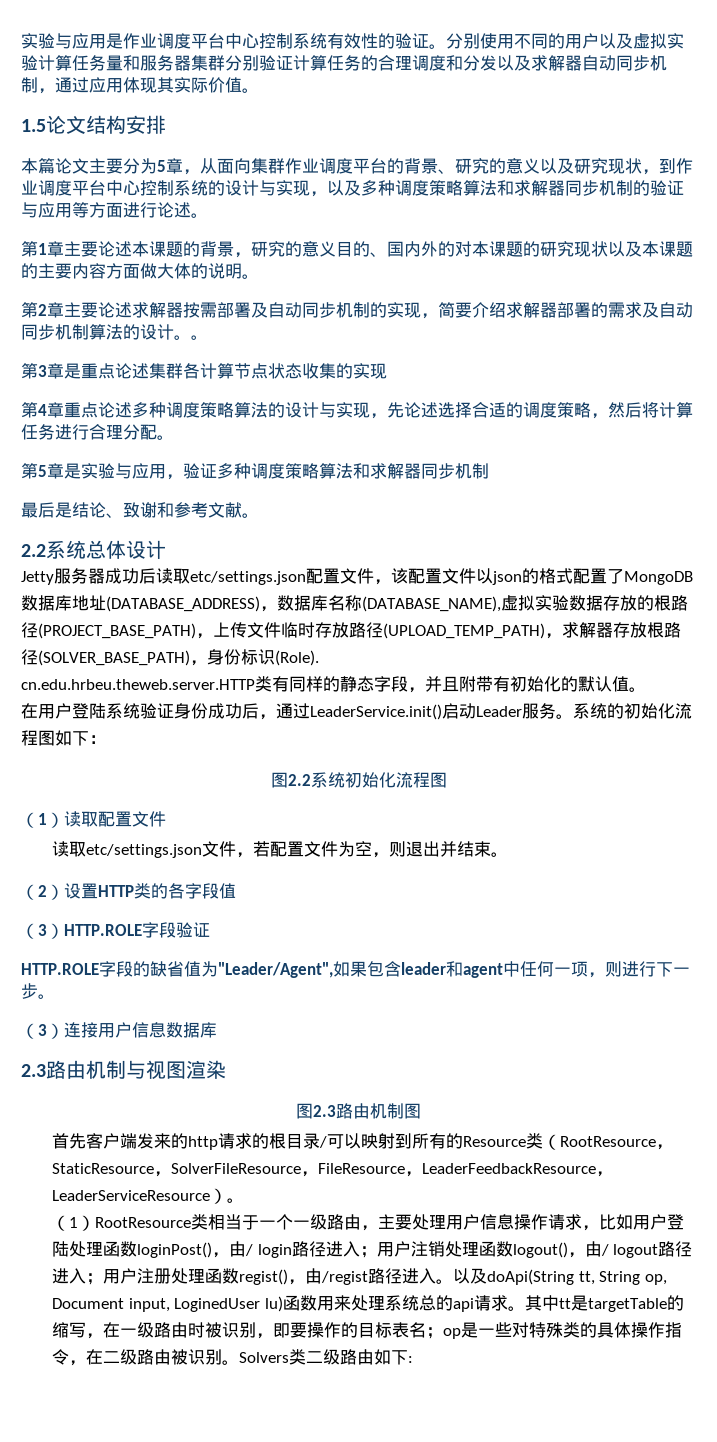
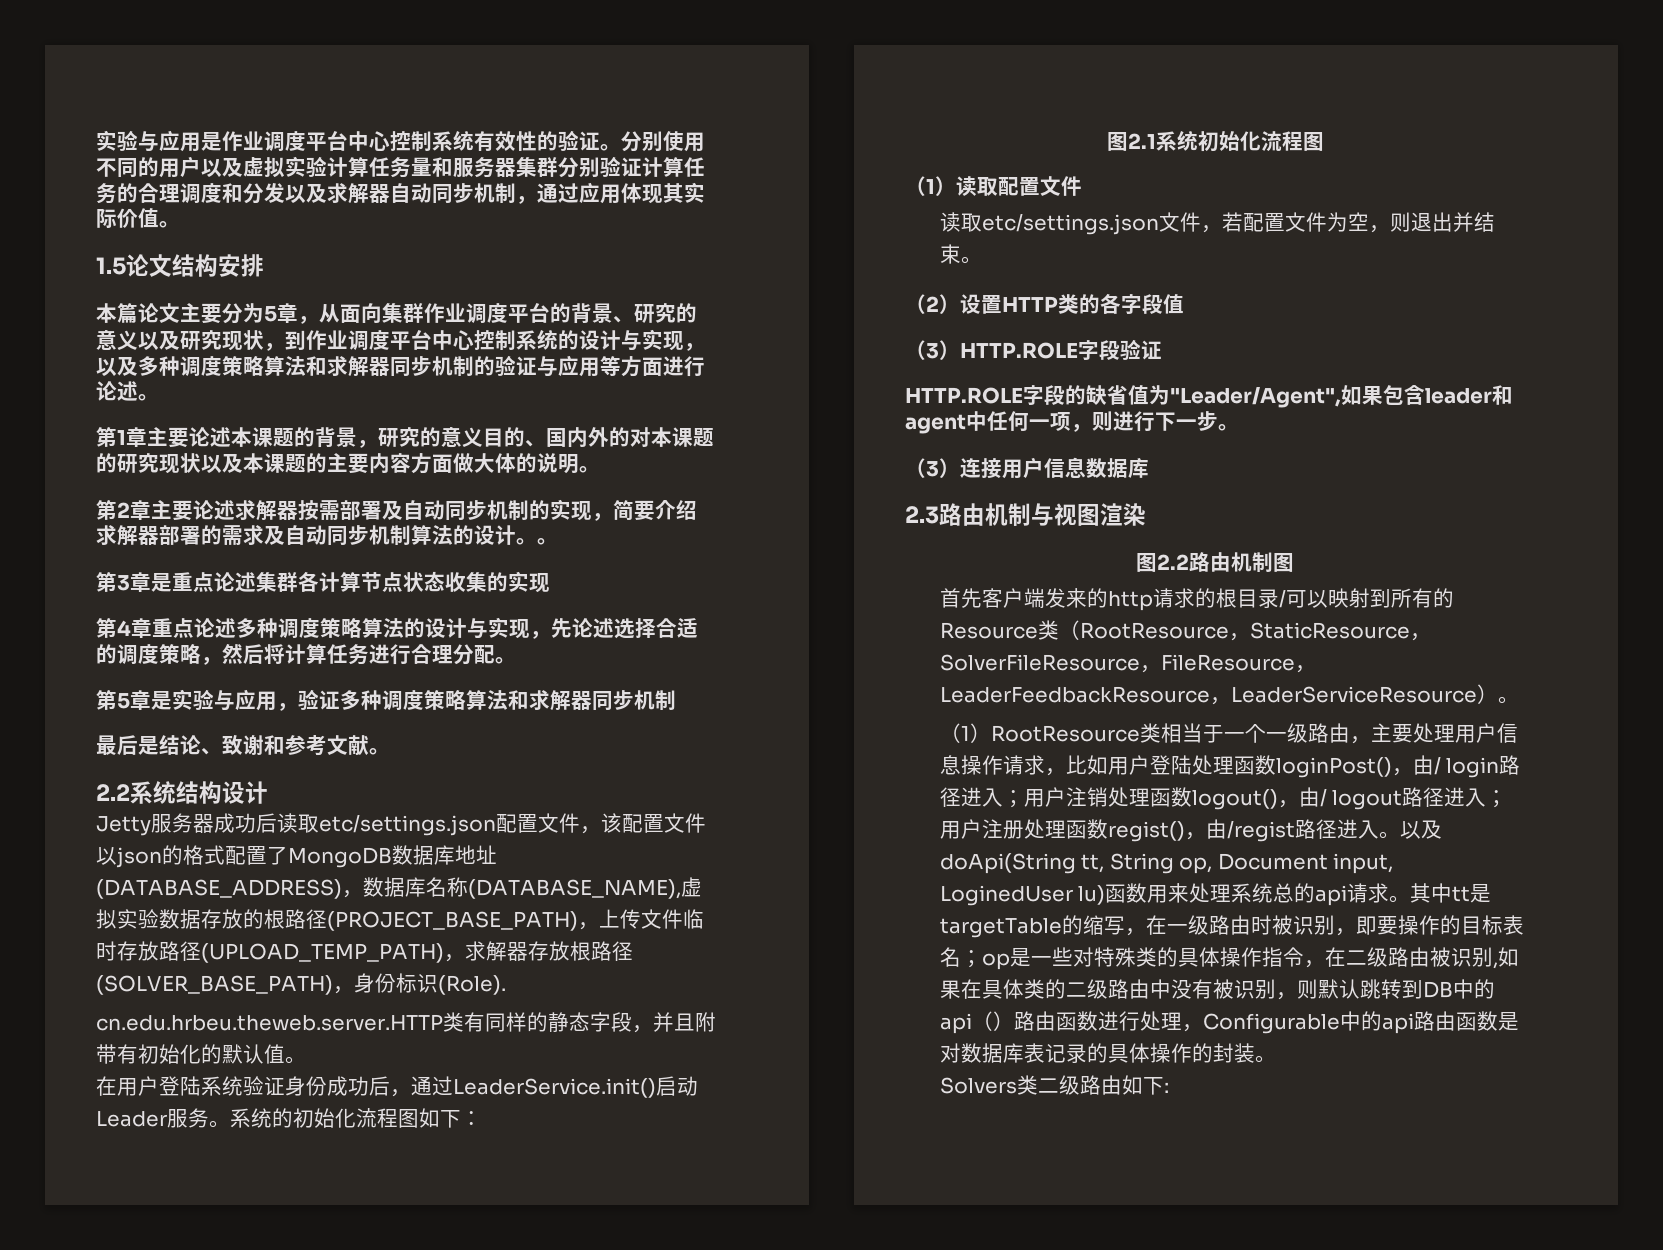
[86,540,126,559] 总体 -> [176,781,222,804] 结构
[287,774,311,786] 2.2 -> [1127,133,1156,149] 2.1
[313,1105,336,1117] 2.3 -> [1157,554,1189,570] 2.2
[221,1360,239,1365] 。 -> [1492,947,1519,969] [939,979,1495,1000] [939,1011,1519,1034] [939,1043,1276,1063] ,如果在具体类的二级路由中没有被识别，则默认跳转到DB中的api（）路由函数进行处理，Configurable中的api路由函数是对数据库表记录的具体操作的封装。 //

